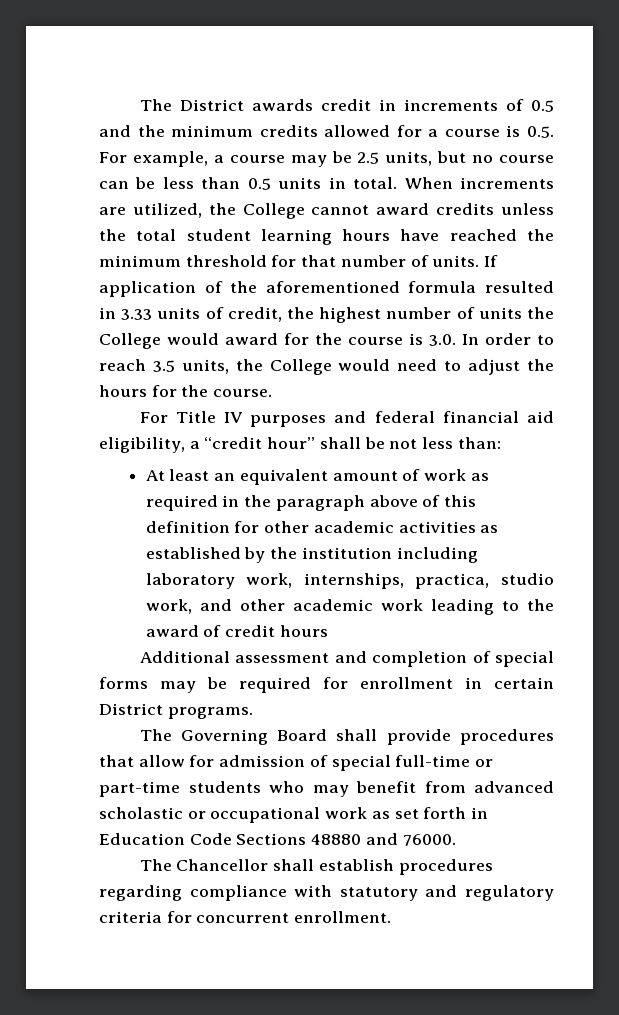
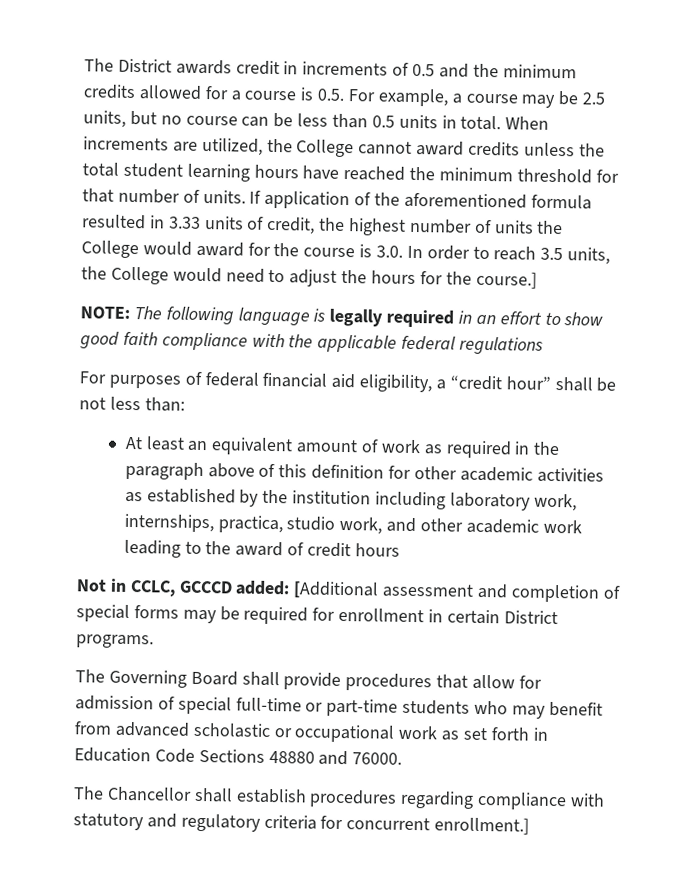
[213,389,273,397] [139,411,367,427] course. // For Title IV purposes and -> [475,271,537,289] [80,306,604,328] [80,331,544,355] [79,371,202,389] course.] // NOTE: The following language is legally required in an effort to show good faith compliance with the applicable federal regulations // For purposes of
[139,651,230,663] Additional -> [76,578,380,599] Not in CCLC, GCCCD added: [Additional
[294,911,392,923] enrollment. -> [434,817,530,835] enrollment.]

